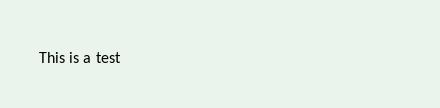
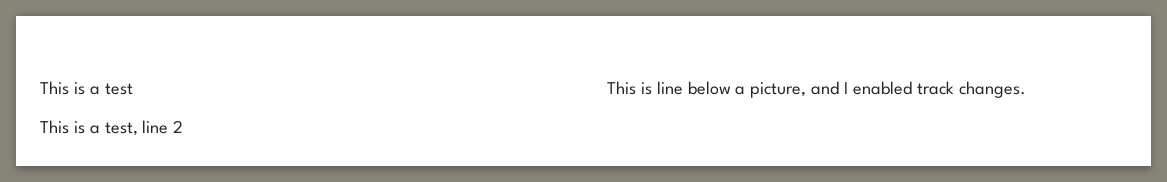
(121, 57) none -> [40,120,184,136] [607,81,1026,98] // This is a test, line 2 // This is line below a picture, and I enabled track changes.

